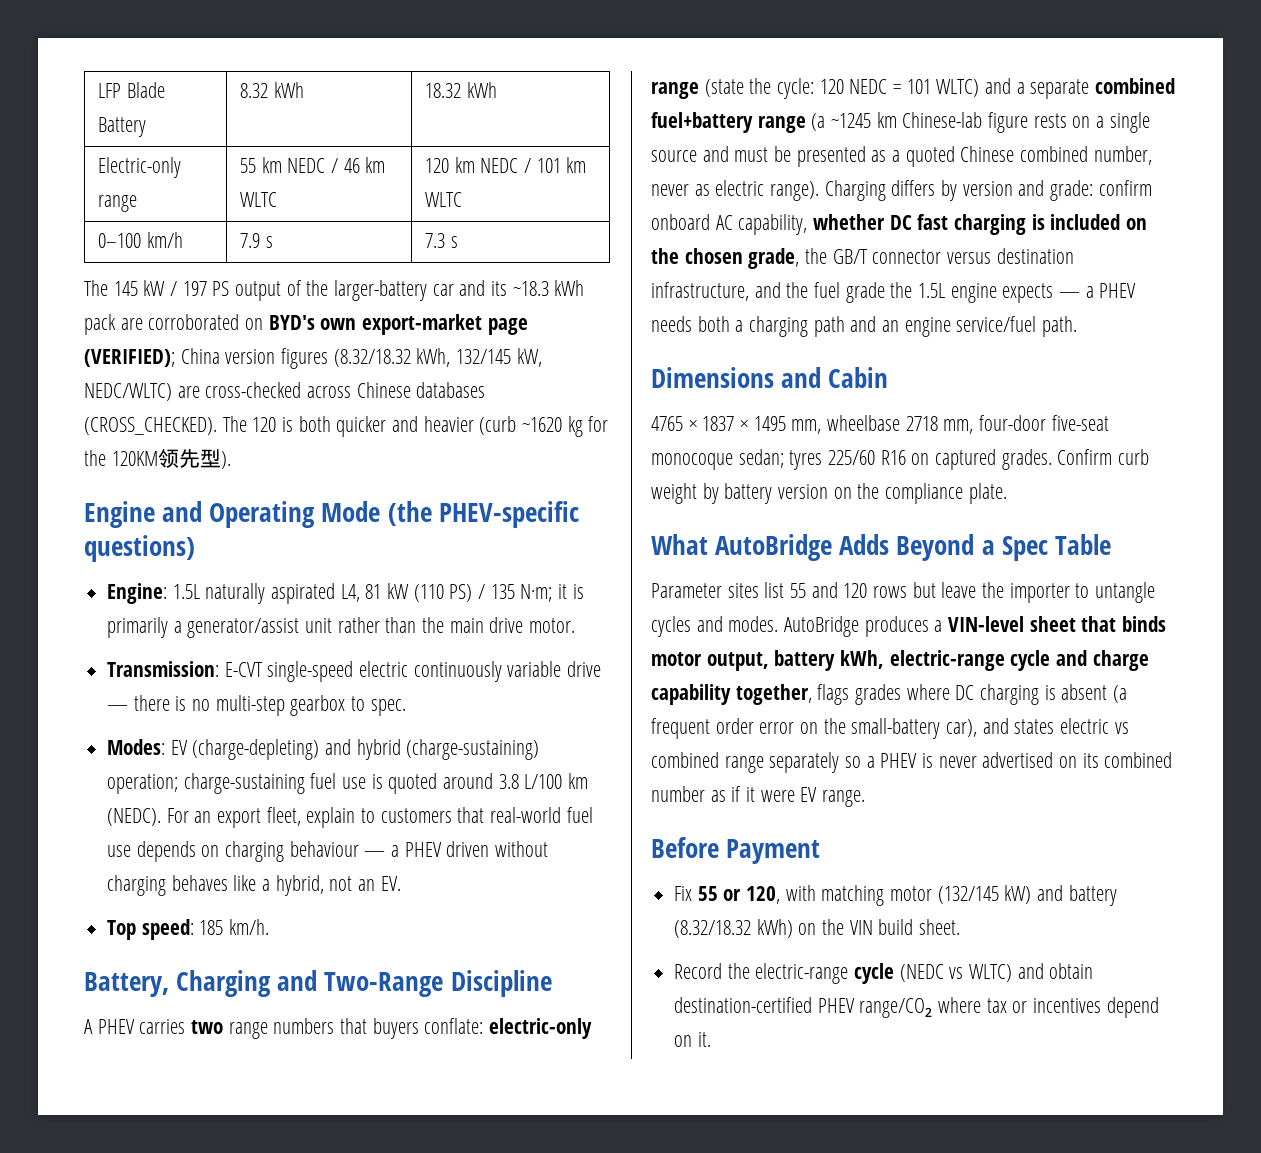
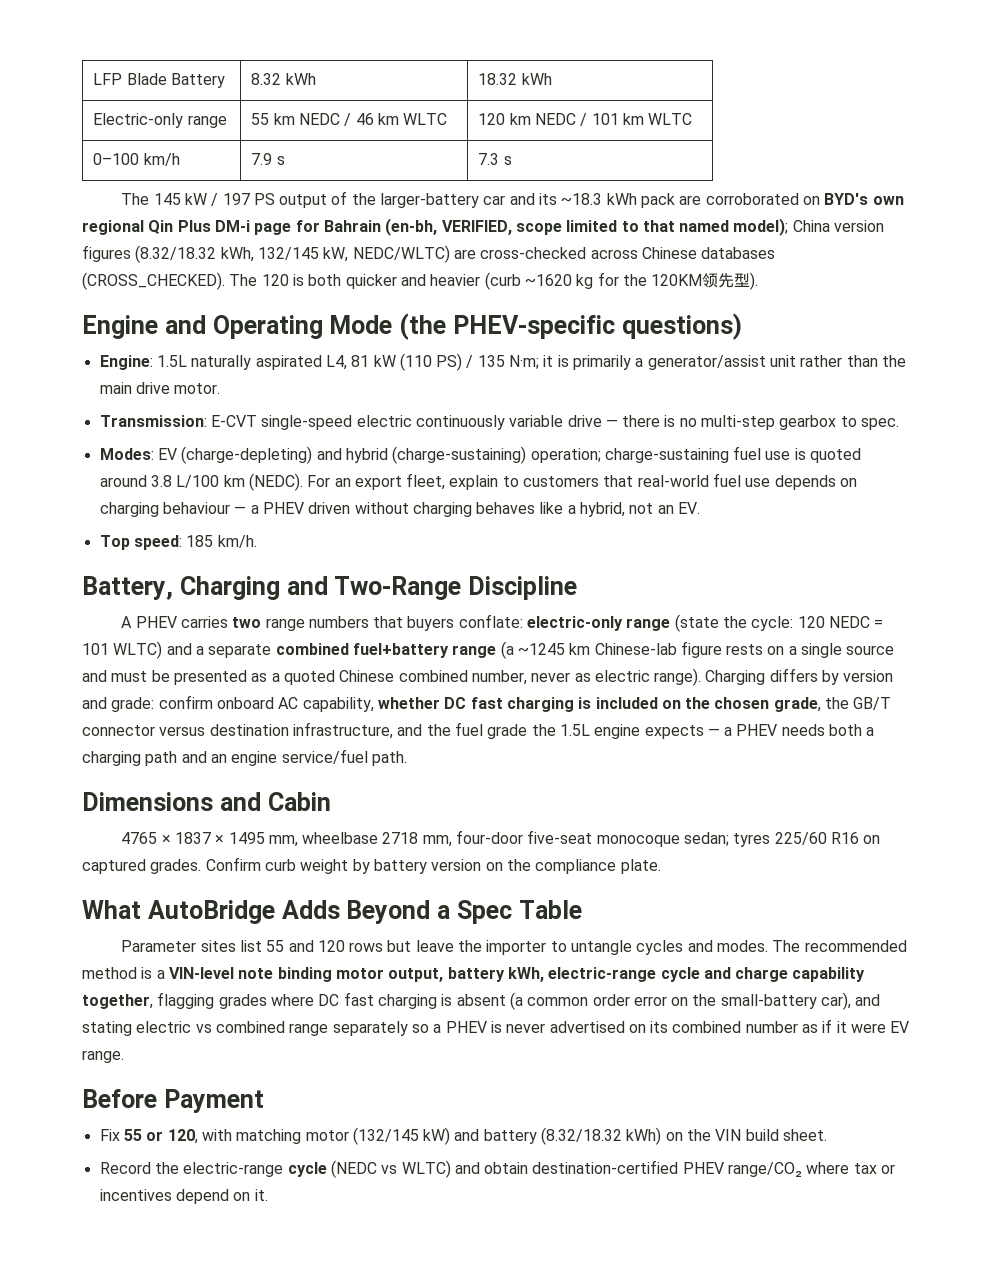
[362,314,528,335] [84,349,175,367] export-market page (VERIFIED); -> [82,218,789,236] regional Qin Plus DM-i page for Bahrain (en-bh, VERIFIED, scope limited to that named model);
[784,616,1167,637] AutoBridge produces a VIN-level sheet that binds -> [772,940,907,952] [82,967,332,982] The recommended method is a VIN-level note binding
[817,684,850,705] flags -> [157,992,215,1009] flagging
(975, 692) none -> [343,992,374,1006] fast
[651,718,710,739] frequent -> [527,997,589,1006] common
[1014,719,1055,734] states -> [82,1021,132,1036] stating

